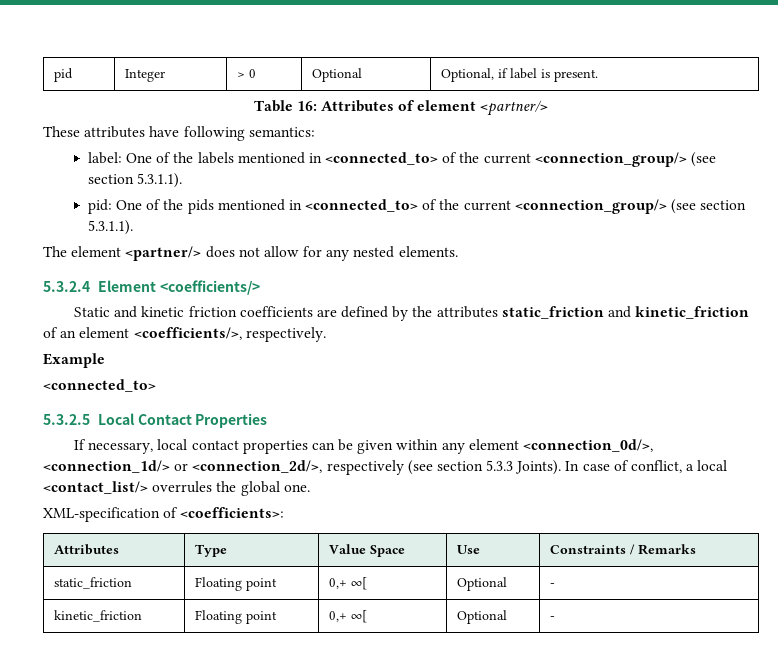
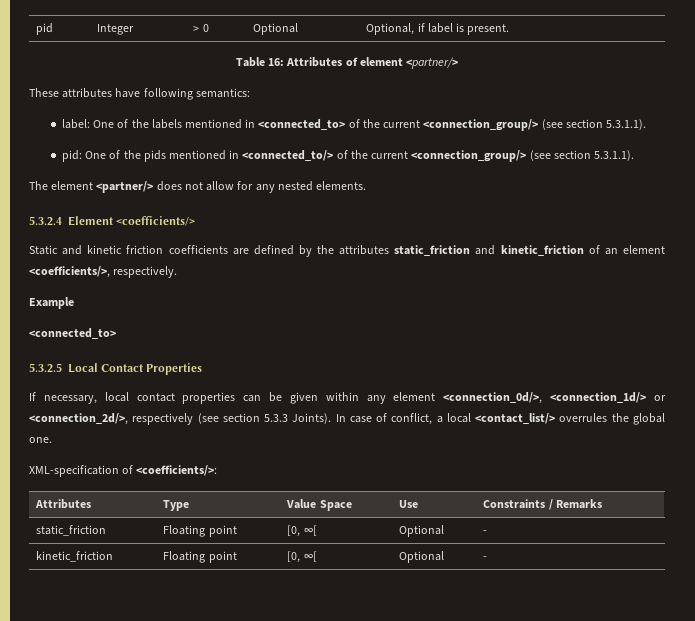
[305,199,419,212] <connected_to> -> [242,150,334,161] <connected_to/>
[180,507,285,518] <coefficients>: -> [136,465,218,476] <coefficients/>:
[328,578,347,589] 0,+ -> [287,525,301,537] [0,
[328,611,347,622] 0,+ -> [287,551,301,563] [0,

